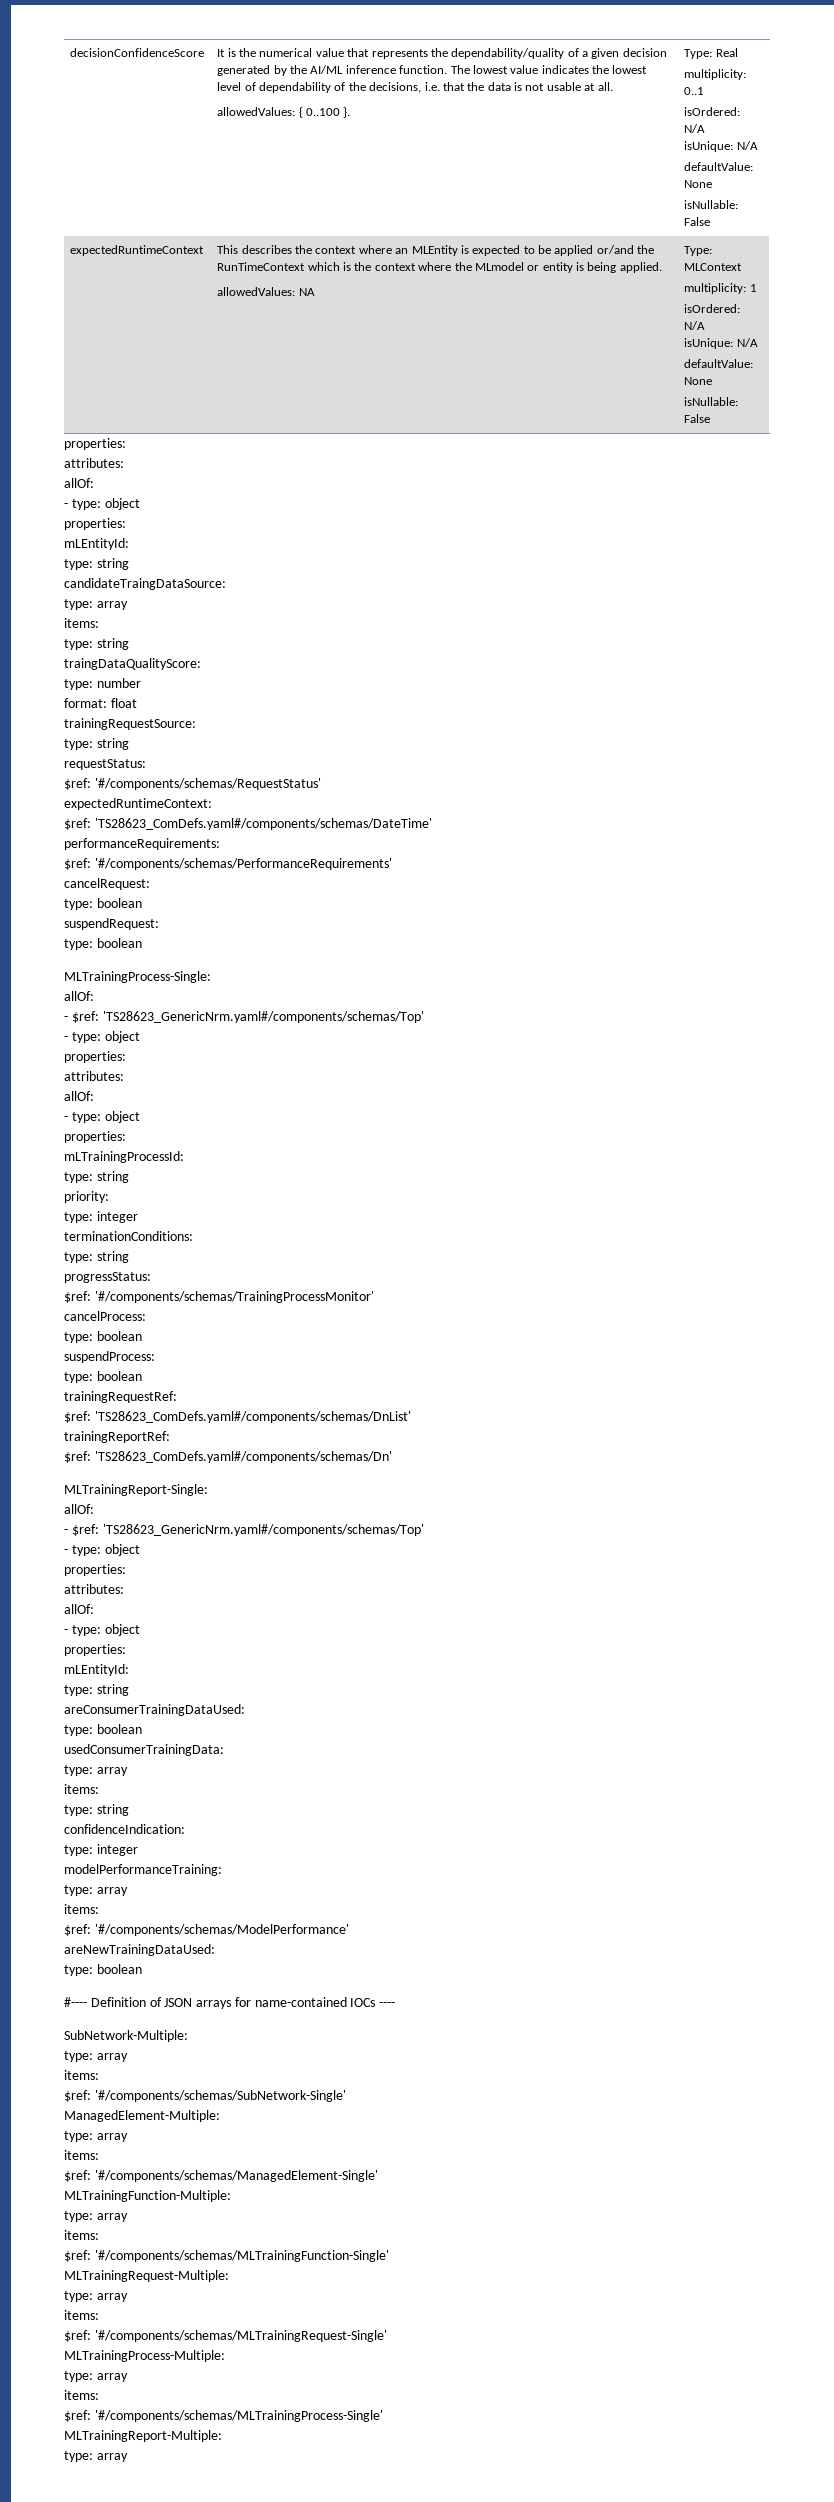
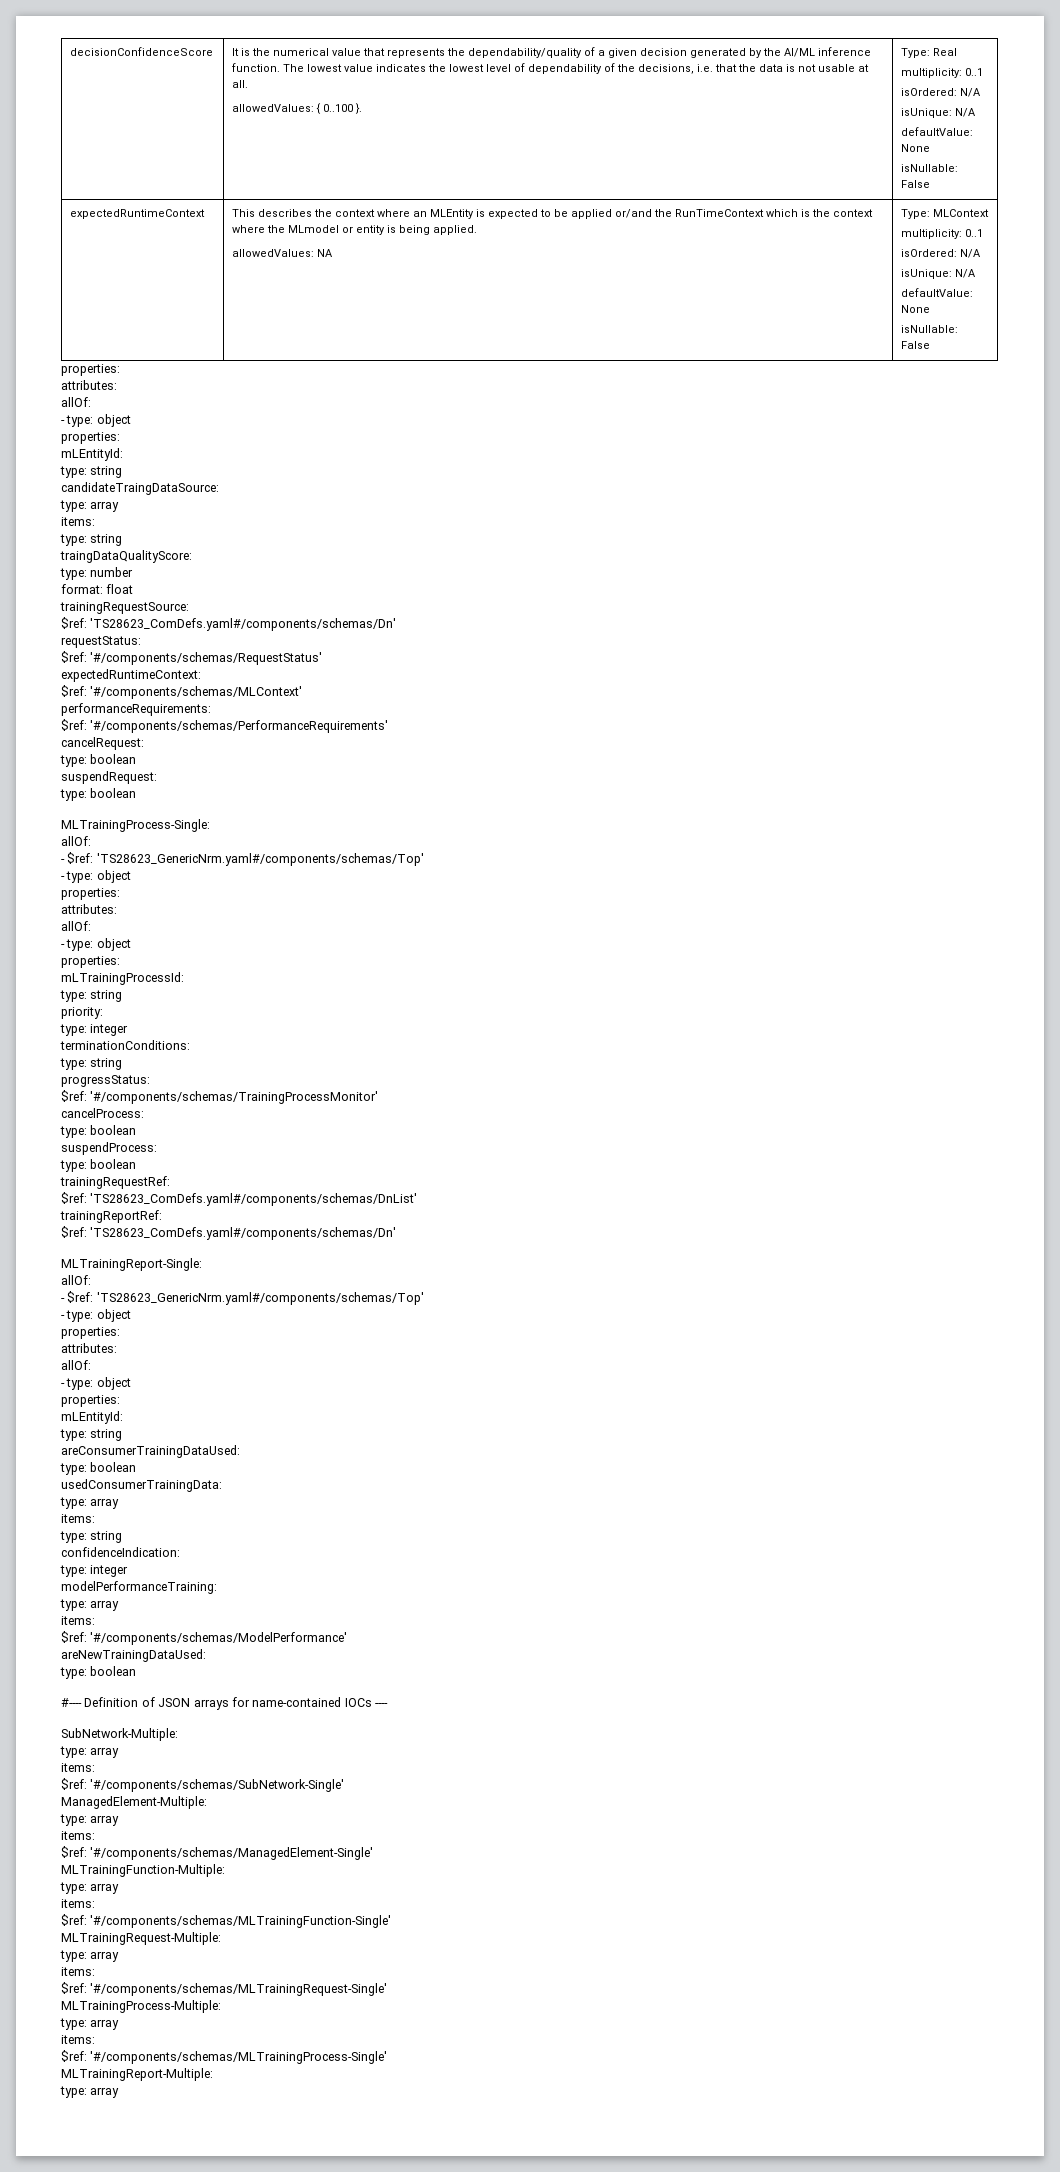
[749,284,757,292] 1 -> [965,229,984,237] 0..1
[64,738,129,750] type: string -> [61,617,397,631] $ref: 'TS28623_ComDefs.yaml#/components/schemas/Dn'
[94,818,432,830] 'TS28623_ComDefs.yaml#/components/schemas/DateTime' -> [90,686,303,699] '#/components/schemas/MLContext'

